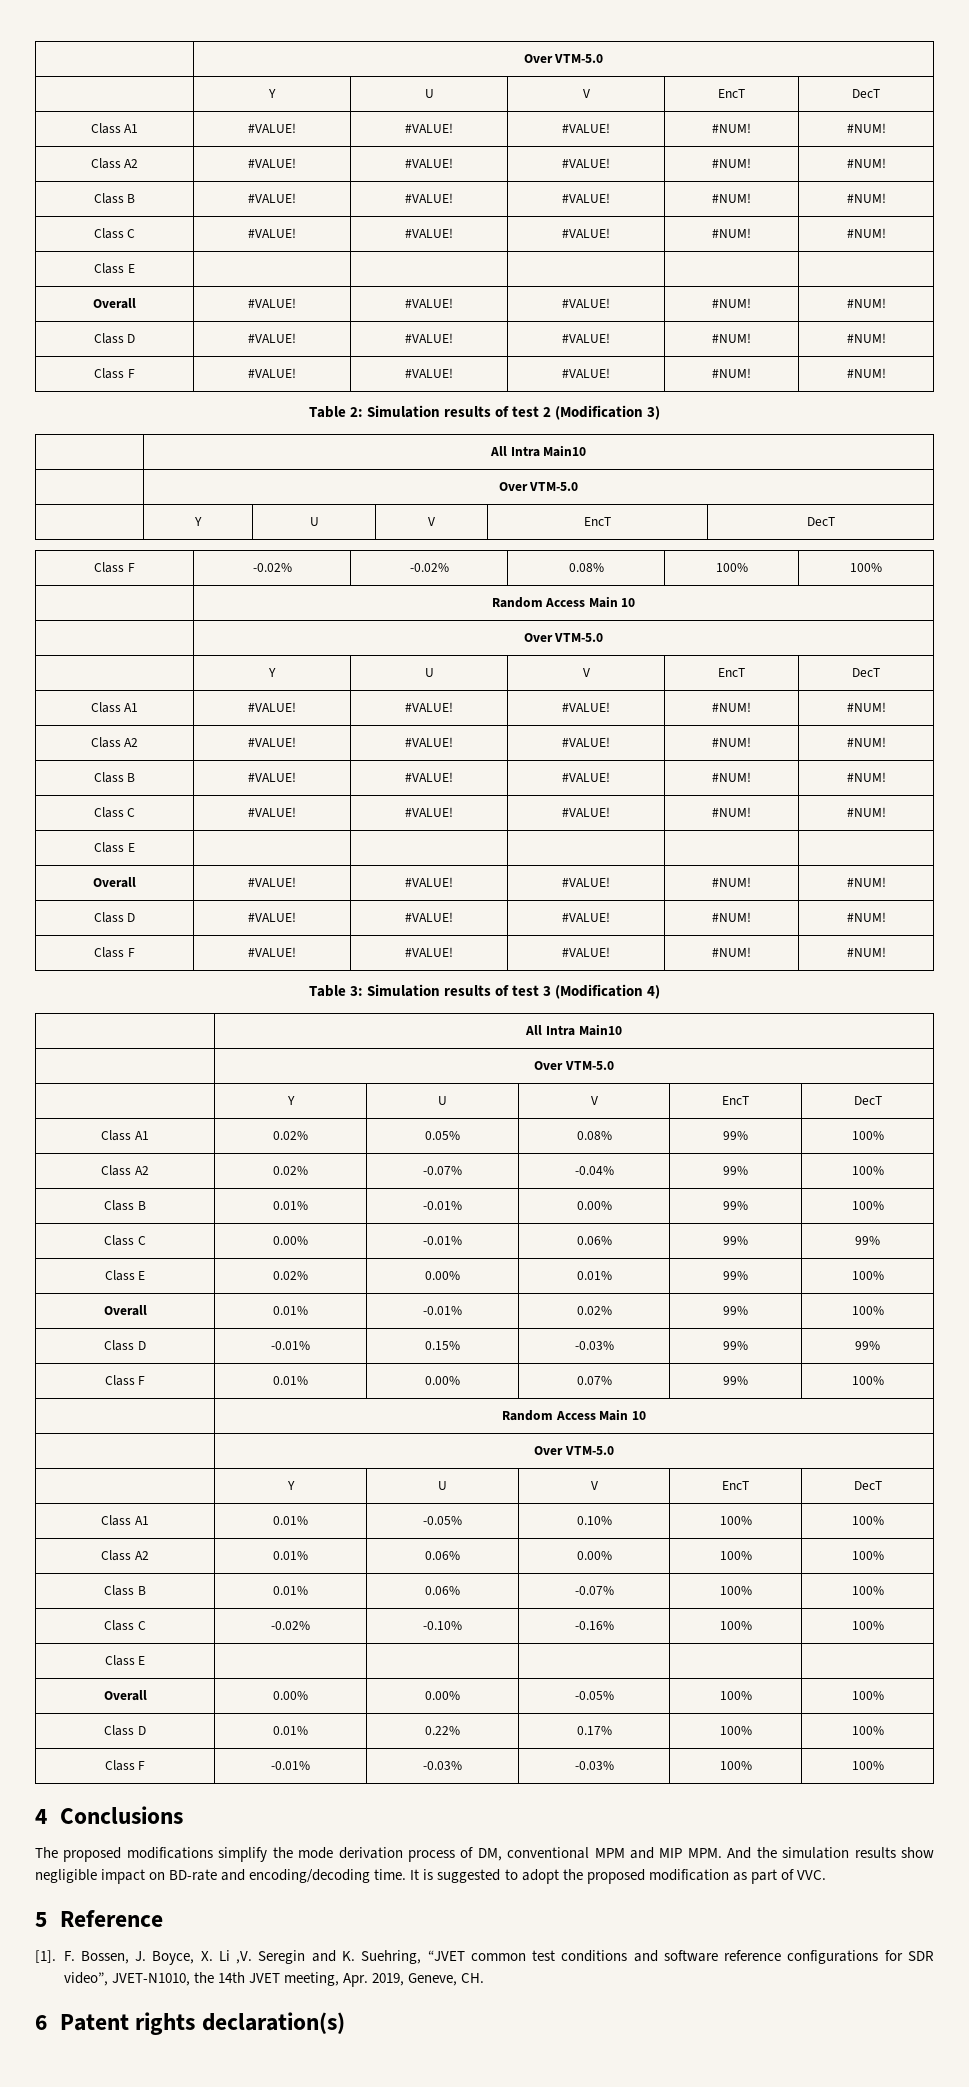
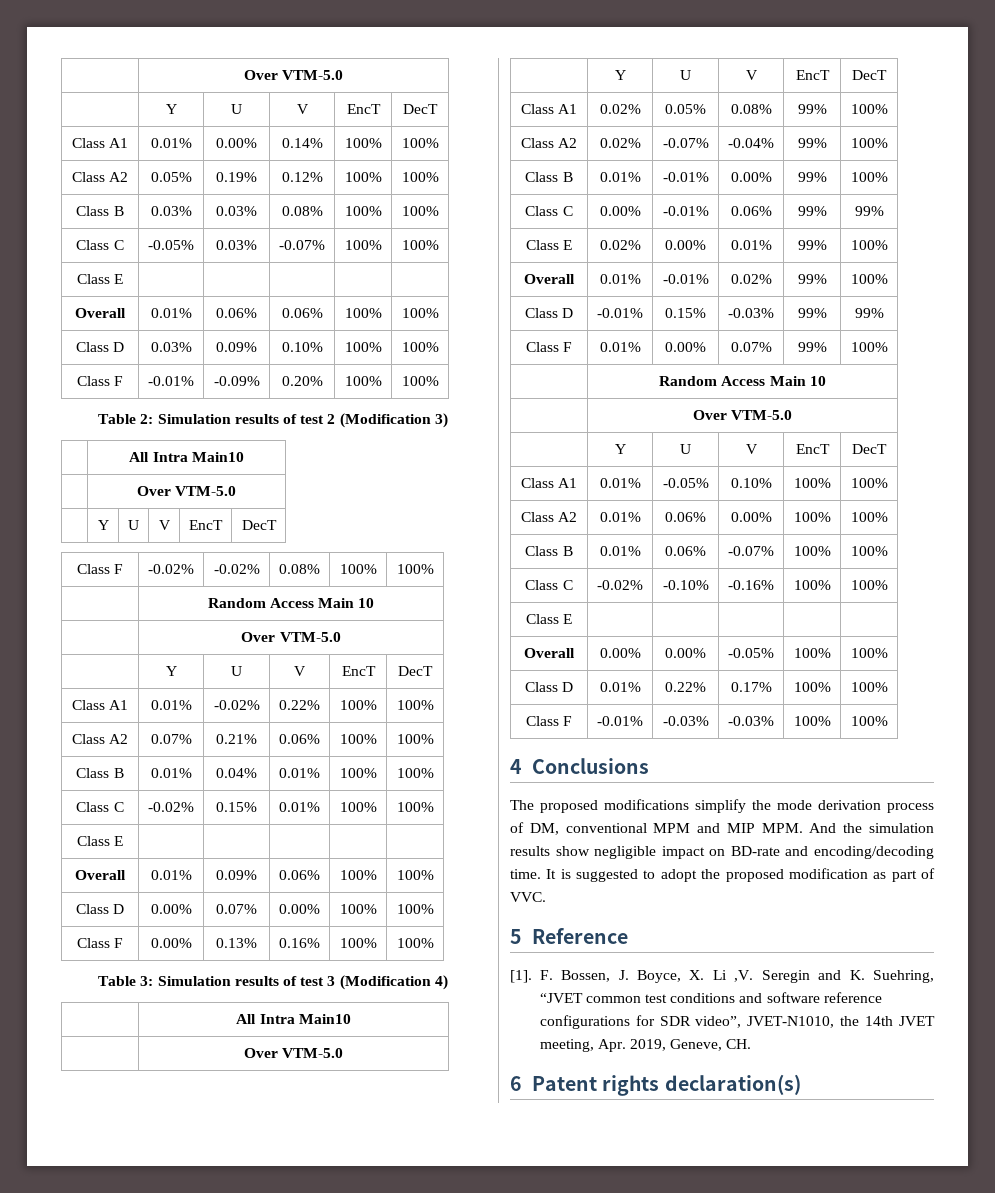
[523,54,604,63] [268,89,276,98] [424,89,434,98] [582,89,590,98] [718,89,745,98] [852,89,880,98] [90,123,139,134] [248,123,296,133] [405,123,453,133] [562,123,610,133] [712,123,751,133] [846,123,886,133] [90,158,139,169] [248,158,296,168] [405,158,453,168] [562,158,610,168] [712,158,751,168] [846,158,886,168] [93,193,136,204] [248,193,296,203] [405,193,453,203] [562,193,610,203] [712,193,751,203] [846,193,886,203] [93,228,136,239] [248,228,296,238] [405,228,453,238] [562,228,610,238] [712,228,751,238] [846,228,886,238] [94,263,135,274] [93,298,136,309] [248,298,296,308] [405,298,453,308] [562,298,610,308] [712,298,751,308] [846,298,886,308] [93,333,136,344] [248,333,296,343] [405,333,453,343] [562,333,610,343] [712,333,751,343] [846,333,886,343] [94,368,135,379] [248,368,296,378] [405,368,453,378] [562,368,610,378] [712,368,751,378] [846,368,886,378] | Over VTM-5.0 // | Y | U | V | EncT | DecT // Class A1 | #VALUE! | #VALUE! | #VALUE! | #NUM! | #NUM! // Class A2 | #VALUE! | #VALUE! | #VALUE! | #NUM! | #NUM! // Class B | #VALUE! | #VALUE! | #VALUE! | #NUM! | #NUM! // Class C | #VALUE! | #VALUE! | #VALUE! | #NUM! | #NUM! // Class E | | | | | // Overall | #VALUE! | #VALUE! | #VALUE! | #NUM! | #NUM! // Class D | #VALUE! | #VALUE! | #VALUE! | #NUM! | #NUM! // Class F | #VALUE! | #VALUE! | #VALUE! | #NUM! | #NUM! -> [243,70,344,80] [165,104,177,114] [231,104,243,114] [296,104,309,114] [346,104,381,114] [403,104,438,114] [71,138,129,148] [150,138,192,148] [216,138,257,148] [281,138,323,148] [344,138,382,148] [401,138,439,148] [71,172,129,182] [150,172,192,182] [216,172,257,182] [281,172,323,182] [344,172,382,182] [401,172,439,182] [76,206,124,216] [150,206,192,216] [216,206,257,216] [281,206,323,216] [344,206,382,216] [401,206,439,216] [76,240,124,250] [148,240,194,250] [216,240,257,250] [279,240,325,250] [344,240,382,250] [401,240,439,250] [76,274,124,284] [75,308,126,318] [150,308,192,318] [216,308,257,318] [281,308,323,318] [344,308,382,318] [401,308,439,318] [75,342,125,352] [150,342,192,352] [216,342,257,352] [281,342,323,352] [344,342,382,352] [401,342,439,352] [76,376,124,386] [148,376,194,386] [213,376,260,386] [281,376,323,386] [344,376,382,386] [401,376,439,386] | Over VTM-5.0 // | Y | U | V | EncT | DecT // Class A1 | 0.01% | 0.00% | 0.14% | 100% | 100% // Class A2 | 0.05% | 0.19% | 0.12% | 100% | 100% // Class B | 0.03% | 0.03% | 0.08% | 100% | 100% // Class C | -0.05% | 0.03% | -0.07% | 100% | 100% // Class E | | | | | // Overall | 0.01% | 0.06% | 0.06% | 100% | 100% // Class D | 0.03% | 0.09% | 0.10% | 100% | 100% // Class F | -0.01% | -0.09% | 0.20% | 100% | 100%
[248,702,296,712] [405,702,453,712] [562,702,610,712] [712,702,751,712] [846,702,886,712] [90,737,139,748] [248,737,296,747] [405,737,453,747] [562,737,610,747] [712,737,751,747] [846,737,886,747] [93,772,136,783] [248,772,296,782] [405,772,453,782] [562,772,610,782] [712,772,751,782] [846,772,886,782] [93,807,136,818] [248,807,296,817] [405,807,453,817] [562,807,610,817] [712,807,751,817] [846,807,886,817] [94,842,135,853] [93,877,136,888] [248,877,296,887] [405,877,453,887] [562,877,610,887] [712,877,751,887] [846,877,886,887] [93,912,136,923] [248,912,296,922] [405,912,453,922] [562,912,610,922] [712,912,751,922] [846,912,886,922] [94,947,135,958] [248,947,296,957] [405,947,453,957] [562,947,610,957] [712,947,751,957] [846,947,886,957] #VALUE! | #VALUE! | #VALUE! | #NUM! | #NUM! // Class A2 | #VALUE! | #VALUE! | #VALUE! | #NUM! | #NUM! // Class B | #VALUE! | #VALUE! | #VALUE! | #NUM! | #NUM! // Class C | #VALUE! | #VALUE! | #VALUE! | #NUM! | #NUM! // Class E | | | | | // Overall | #VALUE! | #VALUE! | #VALUE! | #NUM! | #NUM! // Class D | #VALUE! | #VALUE! | #VALUE! | #NUM! | #NUM! // Class F | #VALUE! | #VALUE! | #VALUE! | #NUM! | #NUM! -> [150,700,192,710] [213,700,260,710] [279,700,320,710] [339,700,377,710] [396,700,434,710] [71,734,129,744] [150,734,192,744] [216,734,257,744] [279,734,320,744] [339,734,377,744] [396,734,434,744] [76,768,124,778] [150,768,192,778] [216,768,257,778] [279,768,320,778] [339,768,377,778] [396,768,434,778] [76,802,124,812] [148,802,194,812] [216,802,257,812] [279,802,320,812] [339,802,377,812] [396,802,434,812] [76,836,124,846] [75,870,126,880] [150,870,192,880] [216,870,257,880] [279,870,320,880] [339,870,377,880] [396,870,434,880] [75,904,125,914] [150,904,192,914] [216,904,257,914] [279,904,320,914] [339,904,377,914] [396,904,434,914] [76,938,124,948] [150,938,192,948] [216,938,257,948] [279,938,320,948] [339,938,377,948] [396,938,434,948] 0.01% | -0.02% | 0.22% | 100% | 100% // Class A2 | 0.07% | 0.21% | 0.06% | 100% | 100% // Class B | 0.01% | 0.04% | 0.01% | 100% | 100% // Class C | -0.02% | 0.15% | 0.01% | 100% | 100% // Class E | | | | | // Overall | 0.01% | 0.09% | 0.06% | 100% | 100% // Class D | 0.00% | 0.07% | 0.00% | 100% | 100% // Class F | 0.00% | 0.13% | 0.16% | 100% | 100%

